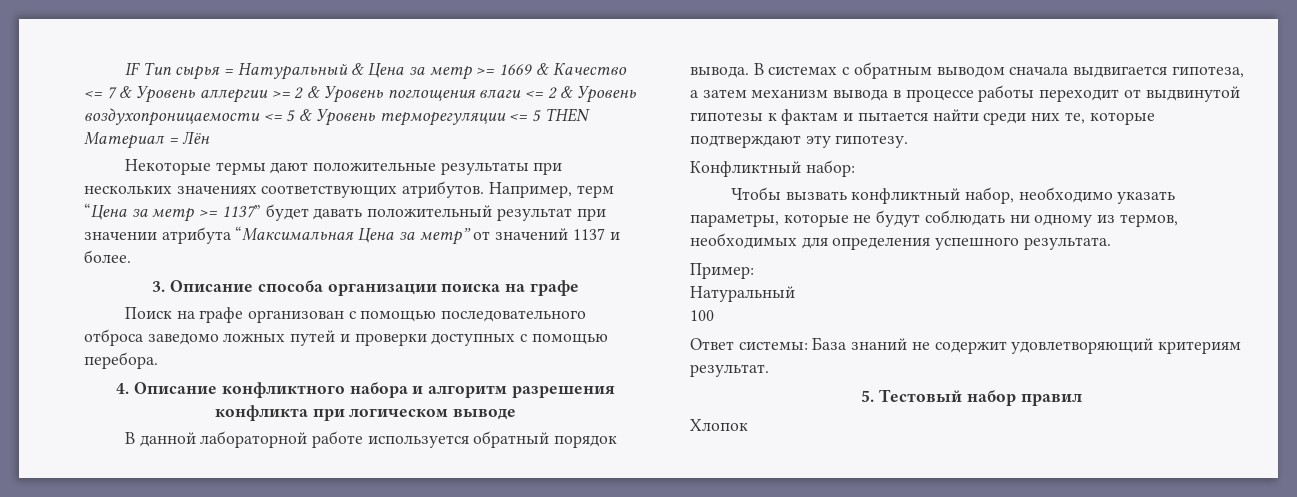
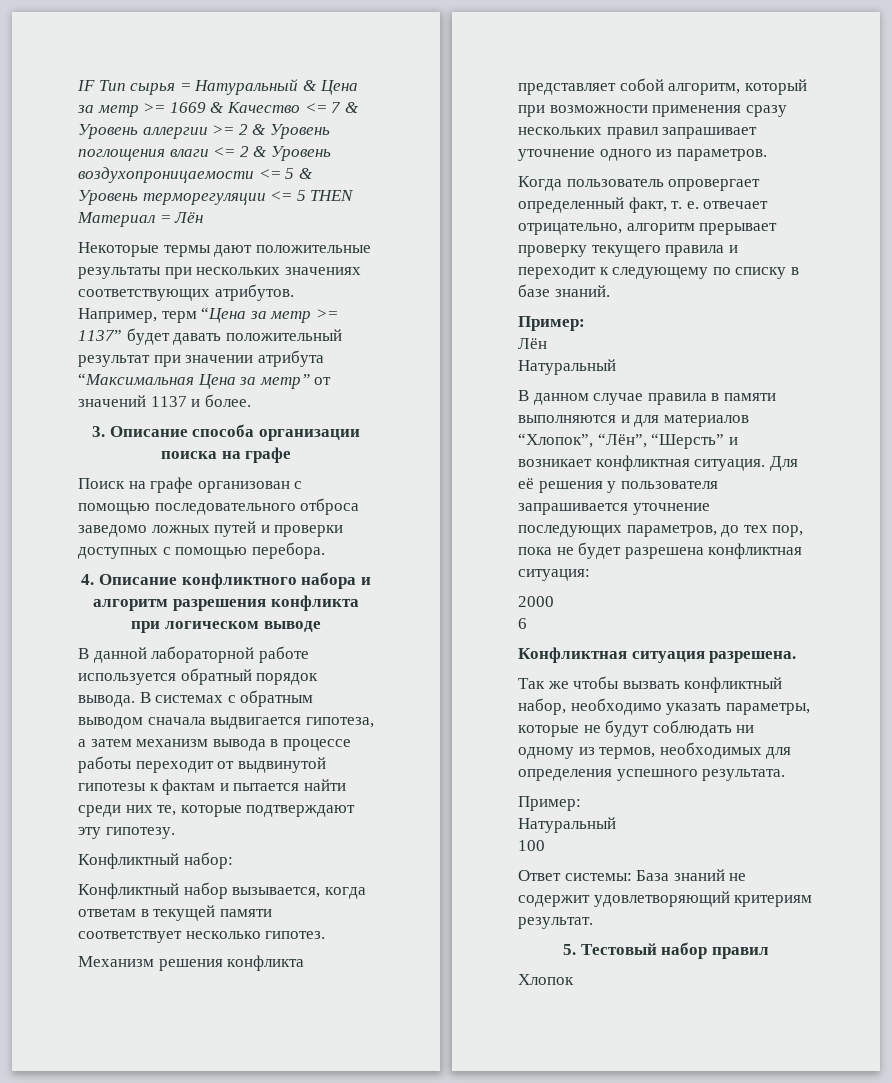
[730,187,781,200] Чтобы -> [78,882,366,899] [78,905,272,921] [78,931,326,943] [78,955,305,971] [518,78,807,95] [518,105,787,117] [518,127,758,139] [518,149,767,161] [518,176,761,191] [518,197,769,213] [518,223,778,235] [518,245,738,257] [518,267,799,279] [518,284,610,297] [518,316,585,331] [518,338,547,349] [518,359,616,375] [518,390,776,405] [518,415,749,427] [518,433,738,449] [518,455,798,471] [518,478,718,493] [518,503,710,515] [518,525,804,537] [518,542,803,559] [518,569,590,581] [518,596,554,607] [518,618,527,629] [518,647,797,663] [518,676,620,689] Конфликтный набор вызывается, когда ответам в текущей памяти соответствует несколько гипотез. // Механизм решения конфликта представляет собой алгоритм, который при возможности применения сразу нескольких правил запрашивает уточнение одного из параметров. // Когда пользователь опровергает определенный факт, т. е. отвечает отрицательно, алгоритм прерывает проверку текущего правила и переходит к следующему по списку в базе знаний. // Пример: // Лён // Натуральный // В данном случае правила в памяти выполняются и для материалов “Хлопок”, “Лён”, “Шерсть” и возникает конфликтная ситуация. Для её решения у пользователя запрашивается уточнение последующих параметров, до тех пор, пока не будет разрешена конфликтная ситуация: // 2000 // 6 // Конфликтная ситуация разрешена. // Так же чтобы

